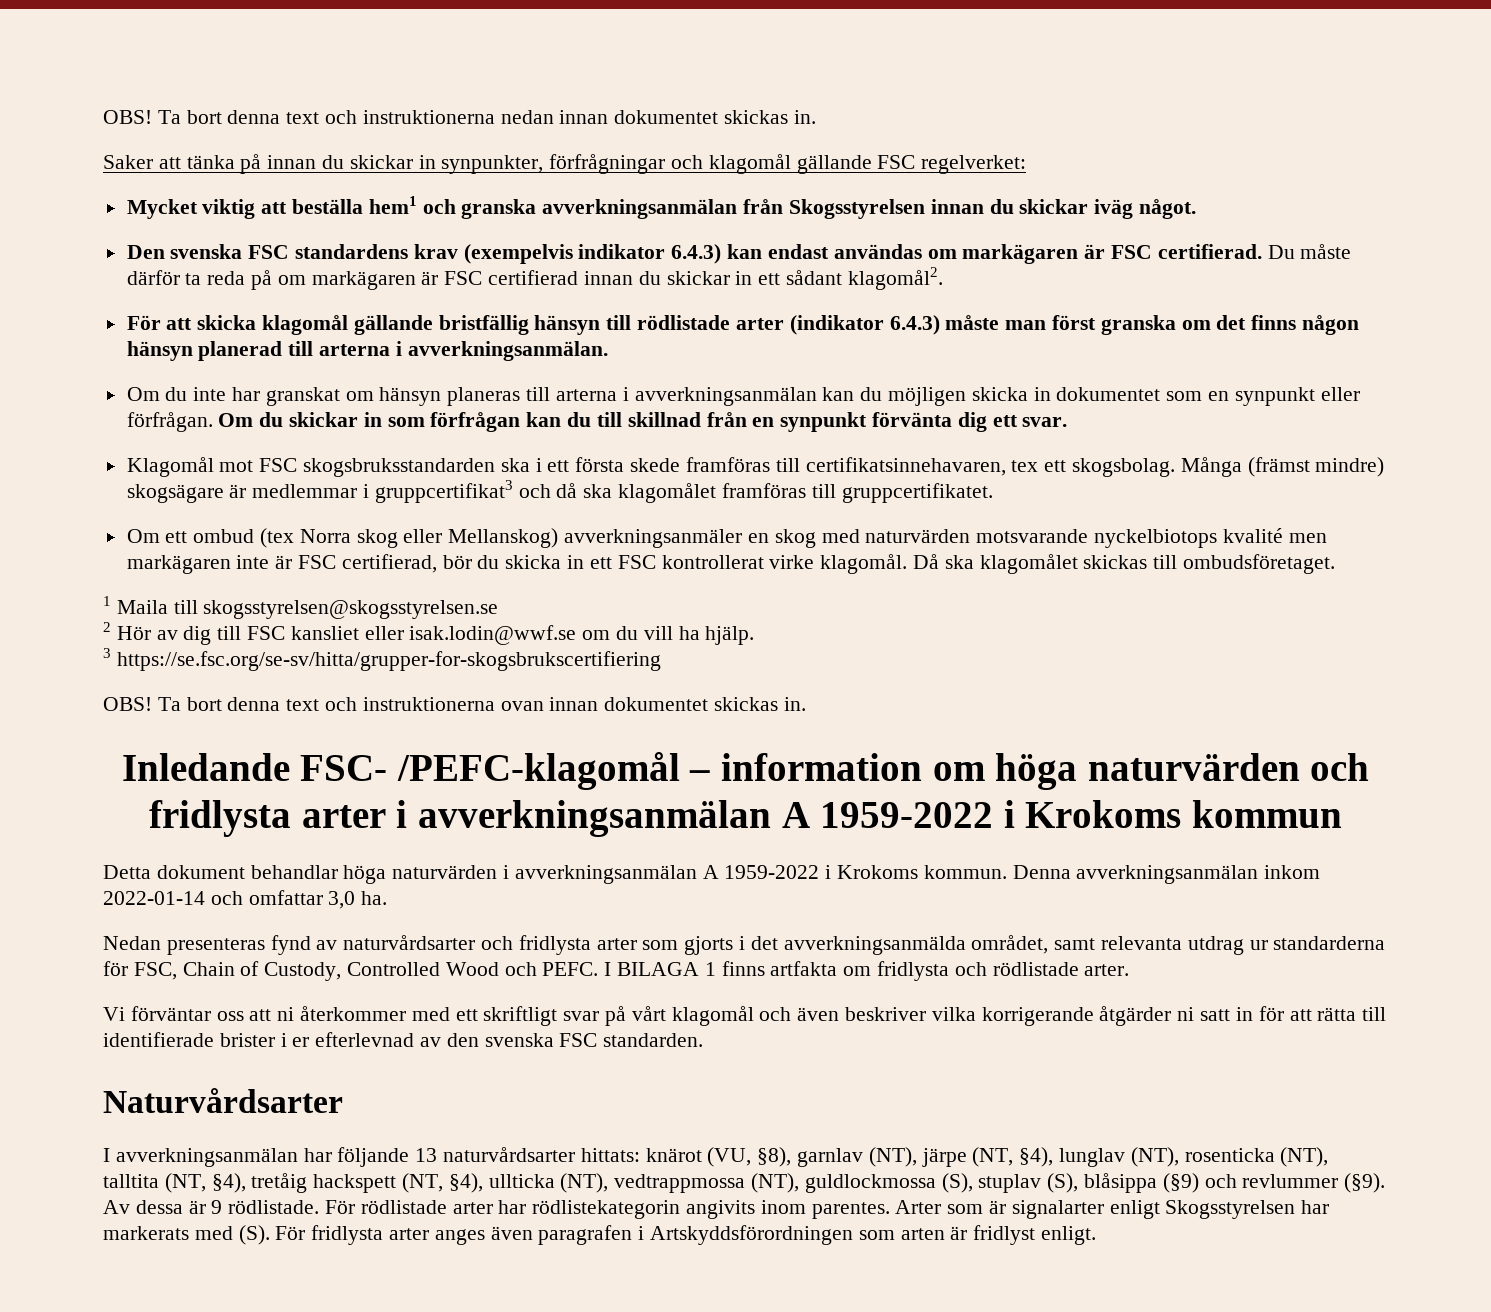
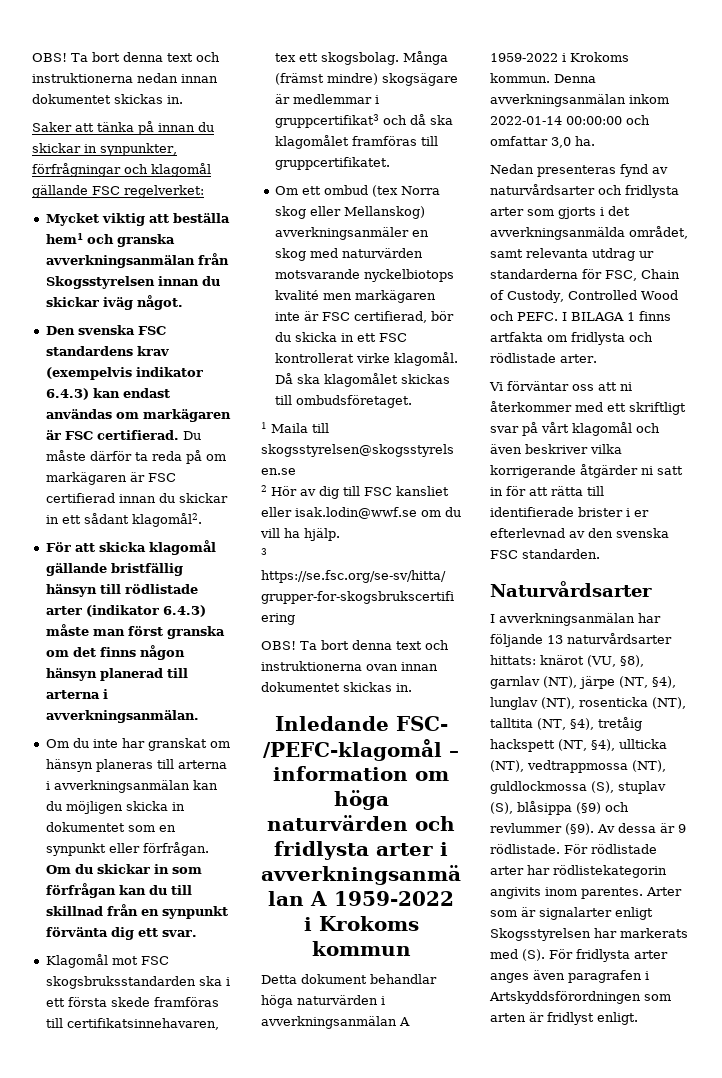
(205, 898) none -> [566,116,622,125] 00:00:00

